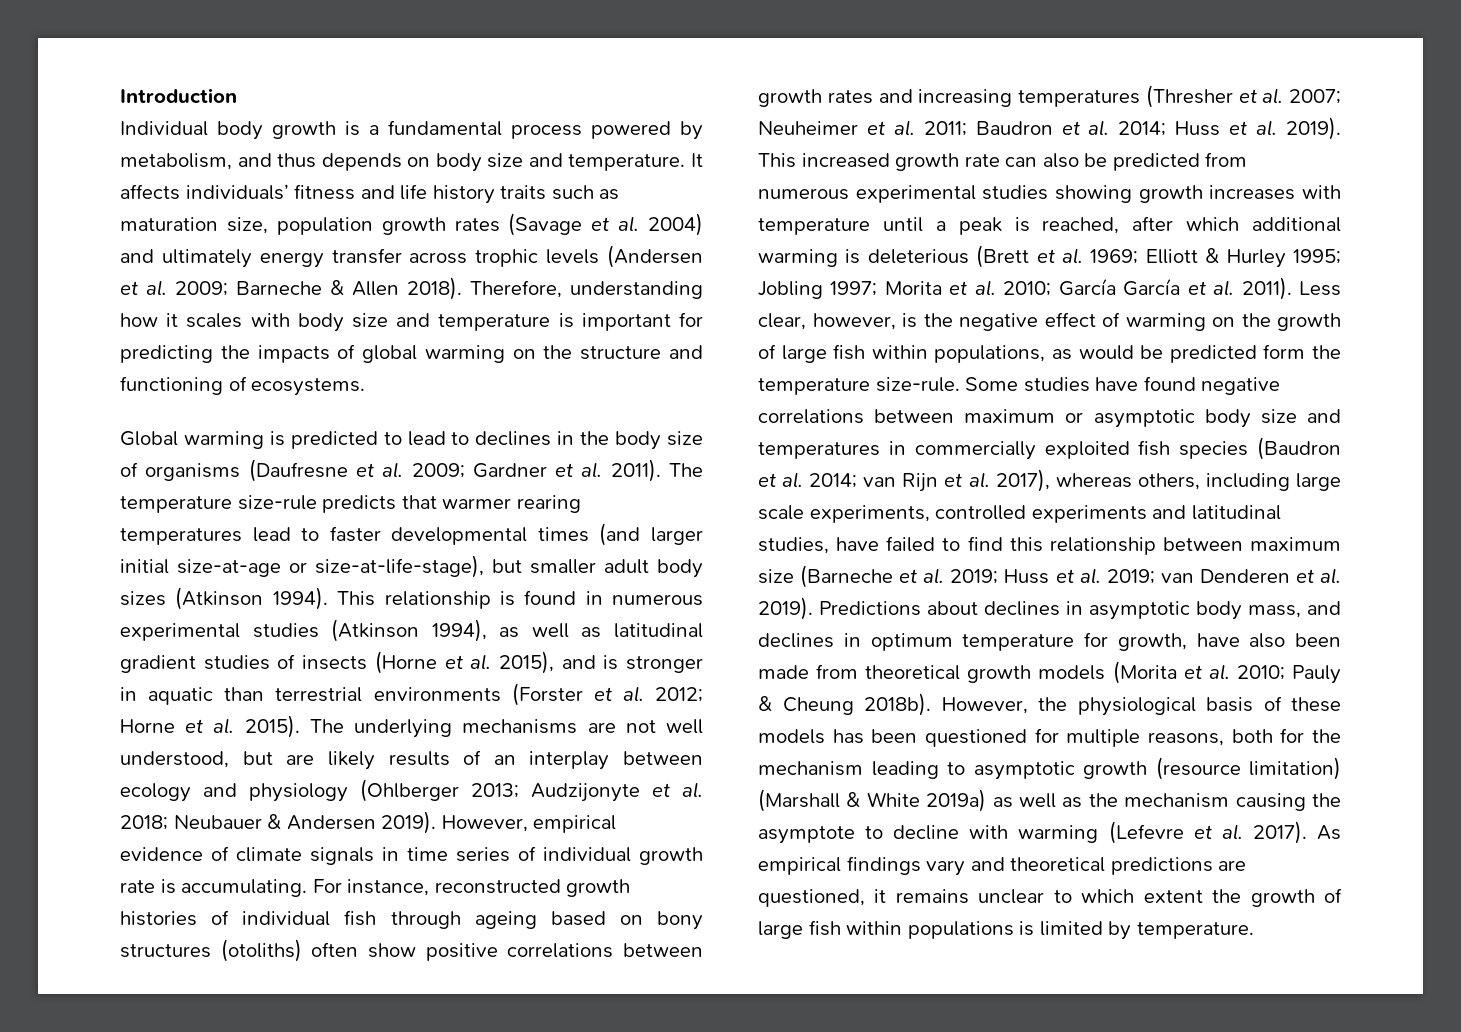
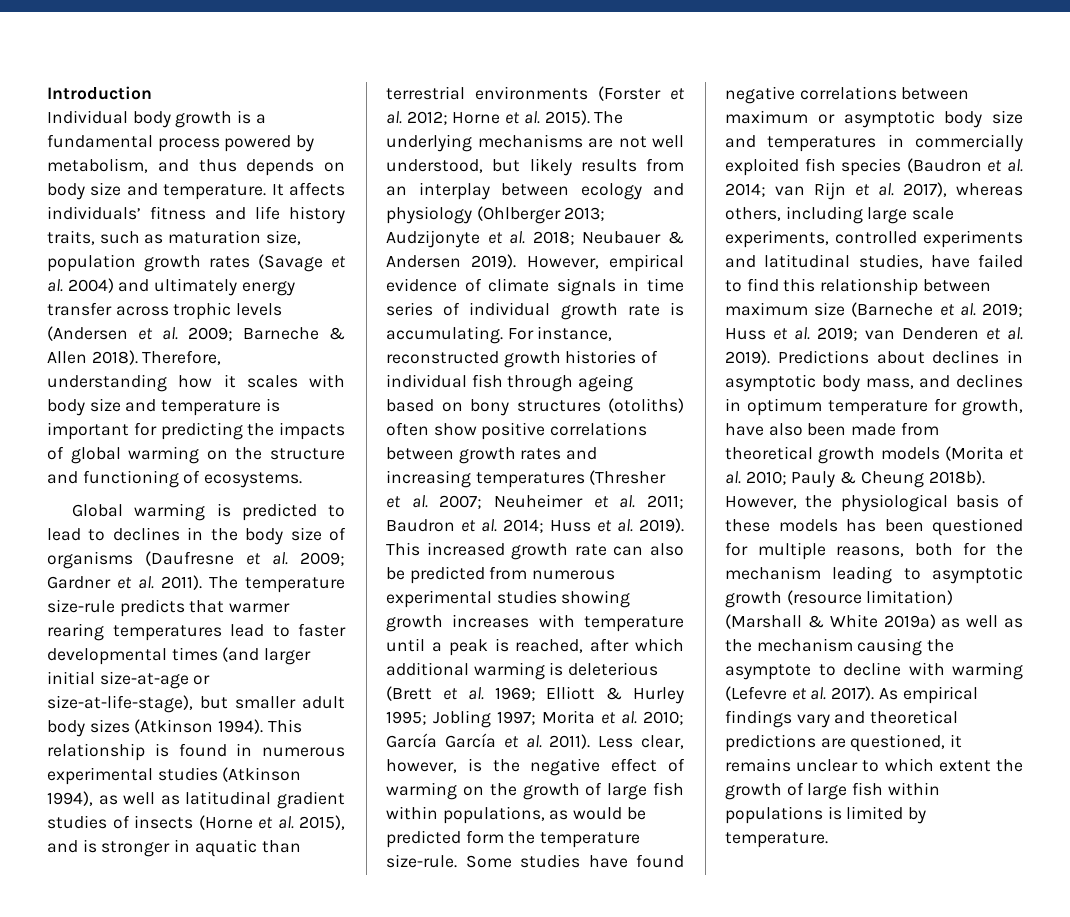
[500,185,547,200] traits -> [47,230,95,245] traits,
[286,754,315,765] are -> (521, 165) none
[463,750,482,765] of -> [646,158,684,172] from

